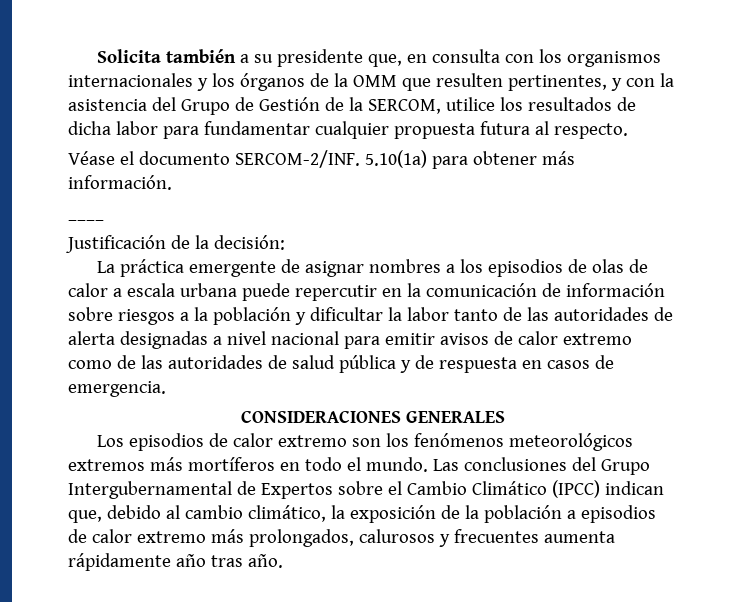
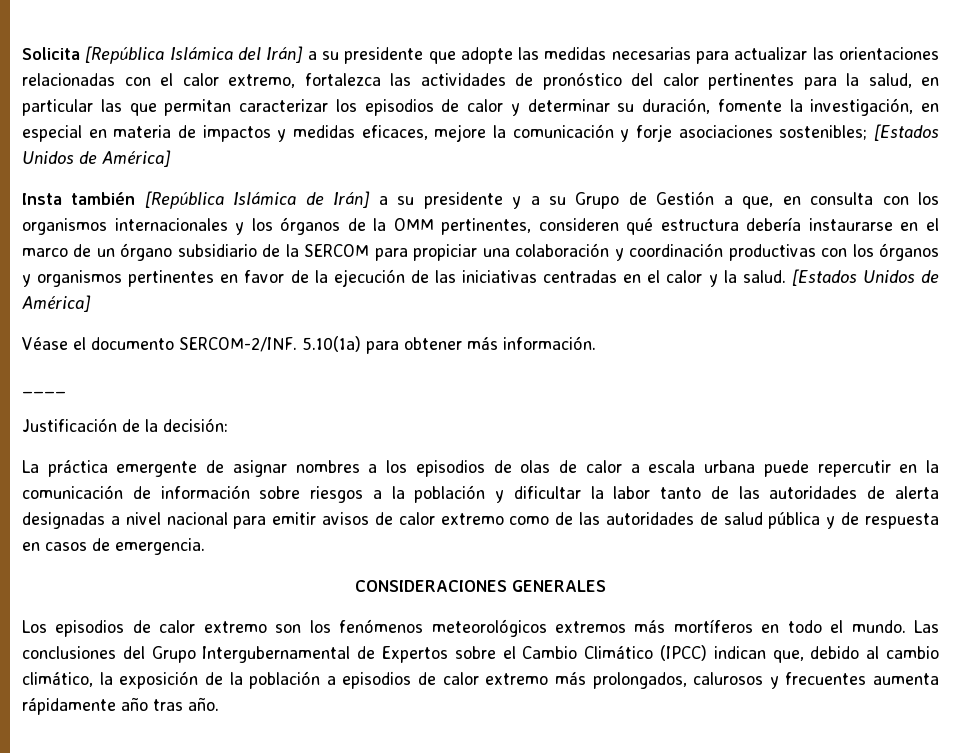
[166,49,364,67] también a su presidente -> [85,46,939,64] [22,72,939,90] [22,98,939,116] [22,124,939,142] [22,150,171,167] [22,191,733,209] [República Islámica del Irán] a su presidente que adopte las medidas necesarias para actualizar las orientaciones relacionadas con el calor extremo, fortalezca las actividades de pronóstico del calor pertinentes para la salud, en particular las que permitan caracterizar los episodios de calor y determinar su duración, fomente la investigación, en especial en materia de impactos y medidas eficaces, mejore la comunicación y forje asociaciones sostenibles; [Estados Unidos de América] // Insta también [República Islámica de Irán] a su presidente y a su Grupo de Gestión a
[401,73,674,91] [68,97,636,115] [68,121,628,139] que resulten pertinentes, y con la asistencia del Grupo de Gestión de la SERCOM, utilice los resultados de dicha labor para fundamentar cualquier propuesta futura al respecto. -> [441,217,939,235] [22,243,940,261] [22,269,940,287] [22,295,91,312] pertinentes, consideren qué estructura debería instaurarse en el marco de un órgano subsidiario de la SERCOM para propiciar una colaboración y coordinación productivas con los órganos y organismos pertinentes en favor de la ejecución de las iniciativas centradas en el calor y la salud. [Estados Unidos de América]

